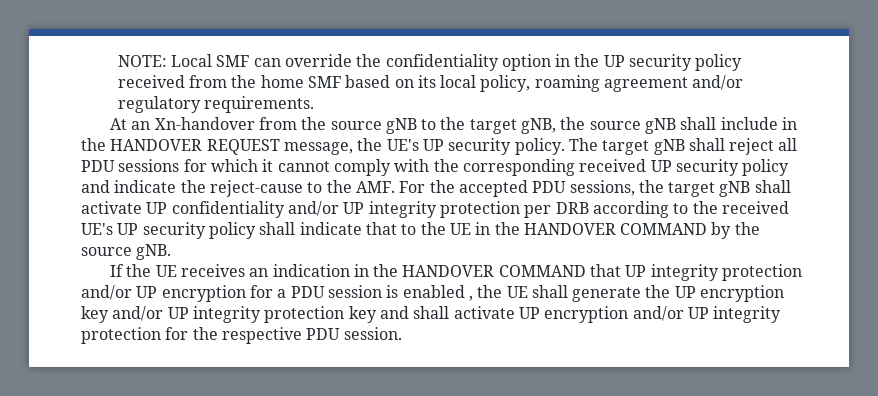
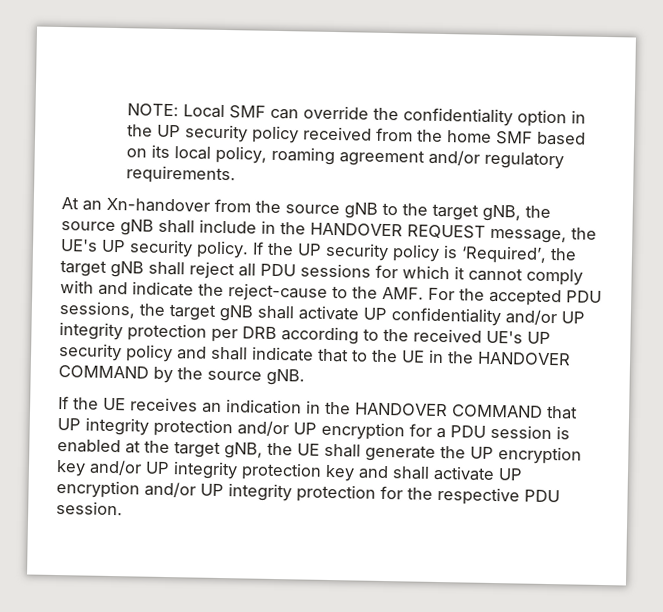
[568,138,598,151] The -> [252,241,577,264] If the UP security policy is ‘Required’, the
[433,159,790,176] the corresponding received UP security policy -> (94, 287) none
(256, 230) none -> [176,346,207,360] and
[468,296,473,301] , -> [125,440,263,459] at the target gNB,

